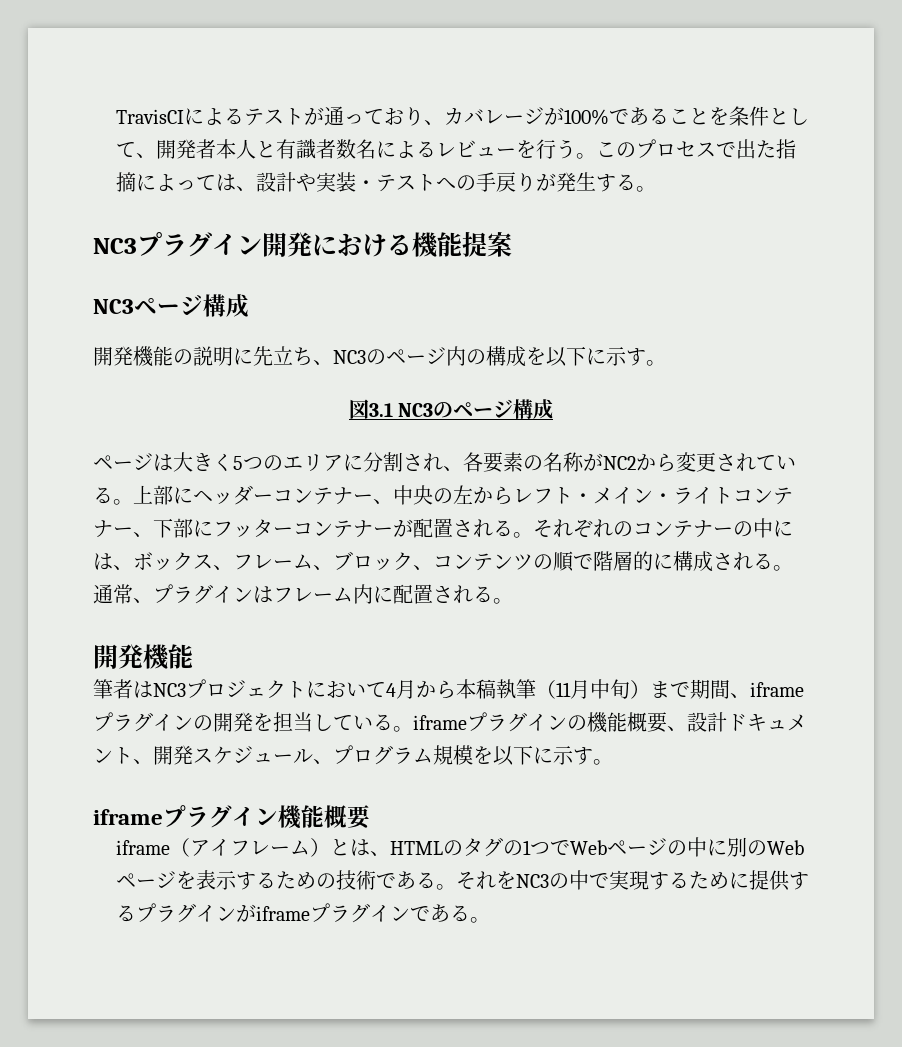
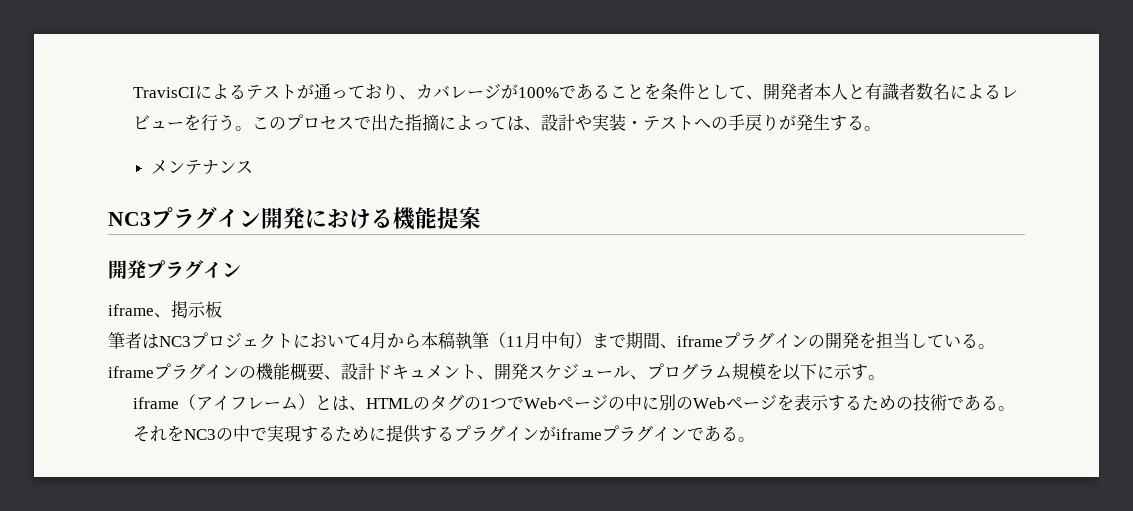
(656, 189) none -> [151,160,254,175] // メンテナンス
[93,294,249,318] [93,346,666,367] [348,399,554,419] [93,452,796,473] [93,485,793,505] [93,518,793,538] [93,551,793,572] [93,584,513,604] [93,644,193,670] NC3ページ構成 // 開発機能の説明に先立ち、NC3のページ内の構成を以下に示す。 // 図3.1 NC3のページ構成 // ページは大きく5つのエリアに分割され、各要素の名称がNC2から変更されている。上部にヘッダーコンテナー、中央の左からレフト・メイン・ライトコンテナー、下部にフッターコンテナーが配置される。それぞれのコンテナーの中には、ボックス、フレーム、ブロック、コンテンツの順で階層的に構成される。通常、プラグインはフレーム内に配置される。 // 開発機能 -> [108,260,241,279] [108,300,222,318] 開発プラグイン // iframe、掲示板
[93,805,371,829] // iframeプラグイン機能概要 -> (885, 377) none

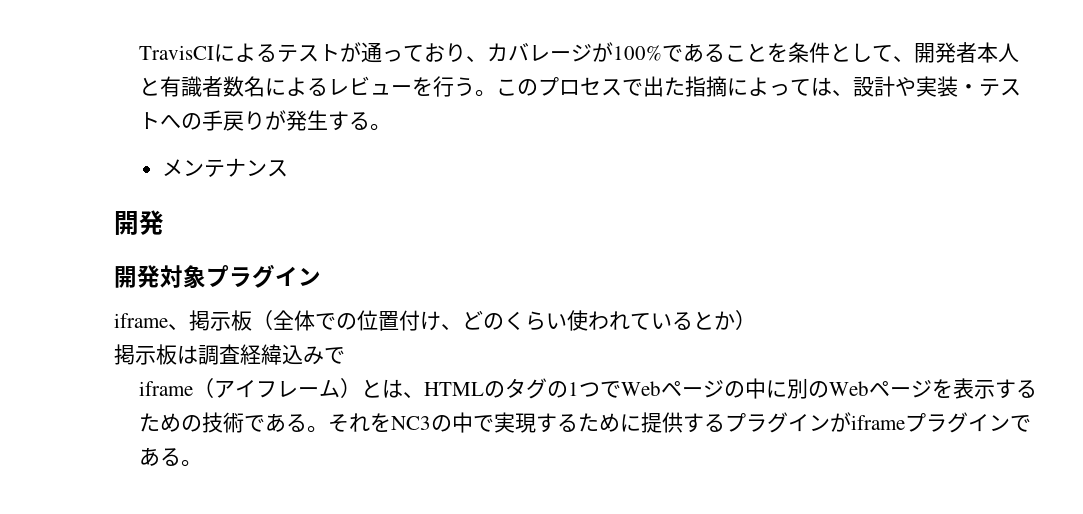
[108,207,481,230] [108,260,146,279] NC3プラグイン開発における機能提案 // 開発 -> [114,210,164,235] [114,265,206,288] 開発 // 開発対象
[108,332,995,349] [108,363,885,381] // 筆者はNC3プロジェクトにおいて4月から本稿執筆（11月中旬）まで期間、iframeプラグインの開発を担当している。iframeプラグインの機能概要、設計ドキュメント、開発スケジュール、プログラム規模を以下に示す。 -> [252,310,756,331] [114,344,345,365] （全体での位置付け、どのくらい使われているとか） // 掲示板は調査経緯込みで

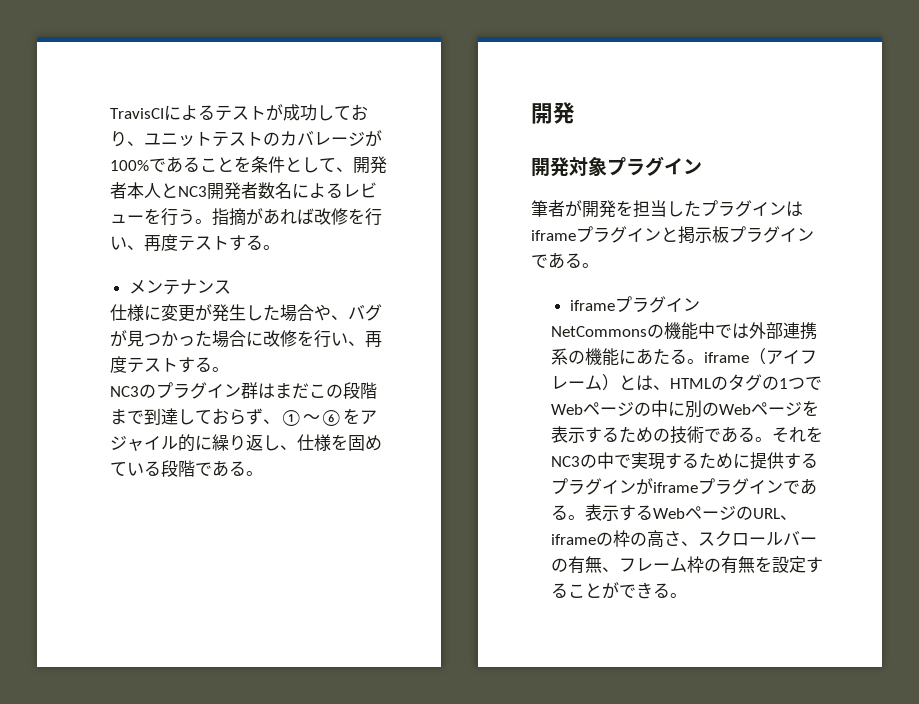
[360,42,403,63] 通っ -> [283,104,335,121] 成功し
(487, 59) none -> [144,131,281,147] ユニットテストの
[159,76,202,97] 有識 -> [178,182,242,200] NC3開発
[495,76,1021,97] [138,110,328,131] このプロセスで出た指摘によっては、設計や実装・テストへの手戻りが発生 -> [212,208,383,226] [110,234,230,252] 指摘があれば改修を行い、再度テスト
(289, 168) none -> [110,304,383,322] [110,330,383,348] [110,356,230,373] [110,382,378,399] [110,408,378,426] [110,434,383,452] [110,460,264,477] // 仕様に変更が発生した場合や、バグが見つかった場合に改修を行い、再度テストする。 // NC3のプラグイン群はまだこの段階まで到達しておらず、①～⑥をアジャイル的に繰り返し、仕様を固めている段階である。
[114,310,756,331] [114,344,345,365] iframe、掲示板（全体での位置付け、どのくらい使われているとか） // 掲示板は調査経緯込みで // -> [531,200,803,218] [531,226,814,244] [531,252,599,269] [569,296,700,313] [551,322,818,340] [551,348,705,366] 筆者が開発を担当したプラグインはiframeプラグインと掲示板プラグインである。 // iframeプラグイン // NetCommonsの機能中では外部連携系の機能にあたる。
(202, 463) none -> [585,504,798,521] [551,530,818,548] [551,556,824,574] [551,582,688,599] 表示するWebページのURL、iframeの枠の高さ、スクロールバーの有無、フレーム枠の有無を設定することができる。

